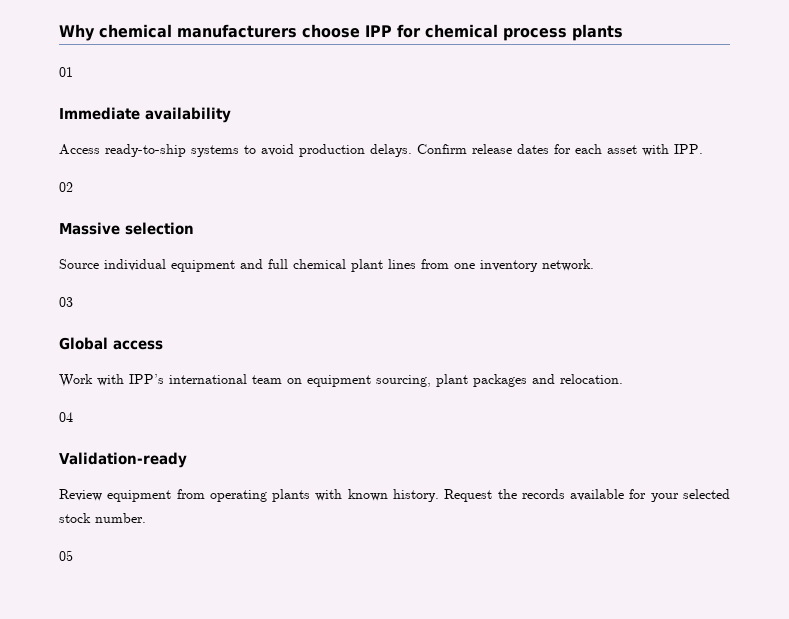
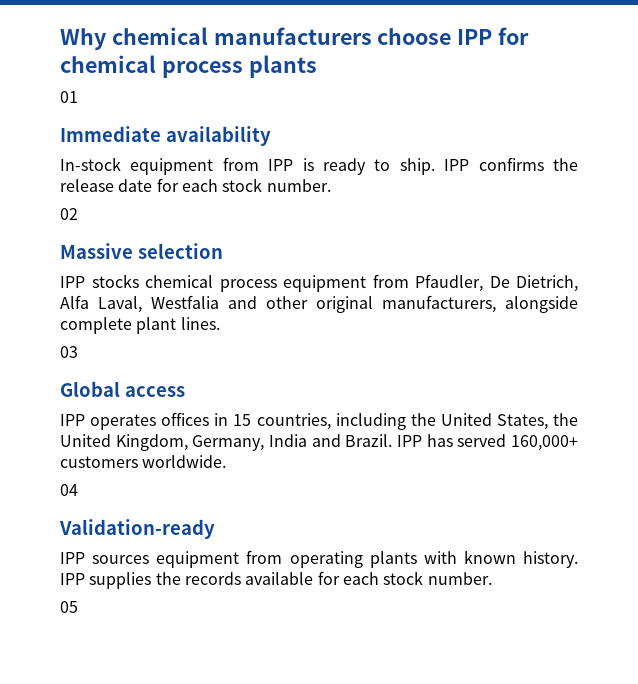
[59,144,703,157] [59,182,73,192] [59,222,194,235] [59,259,594,272] [59,297,73,307] [59,337,163,350] [59,374,623,387] Access ready-to-ship systems to avoid production delays. Confirm release dates for each asset with IPP. // 02 // Massive selection // Source individual equipment and full chemical plant lines from one inventory network. // 03 // Global access // Work with IPP’s international team on equipment sourcing, plant packages and relocation. -> [60,157,578,175] [60,178,331,192] [60,208,78,220] [60,243,223,259] [60,274,578,292] [60,295,578,313] [60,317,220,334] [60,346,78,358] [60,381,185,397] [60,412,579,430] [60,434,578,451] [60,455,227,468] In-stock equipment from IPP is ready to ship. IPP confirms the release date for each stock number. // 02 // Massive selection // IPP stocks chemical process equipment from Pfaudler, De Dietrich, Alfa Laval, Westfalia and other original manufacturers, alongside complete plant lines. // 03 // Global access // IPP operates offices in 15 countries, including the United States, the United Kingdom, Germany, India and Brazil. IPP has served 160,000+ customers worldwide.
[59,489,102,501] Review -> [60,552,150,564] IPP sources
[444,489,493,502] Request -> [60,572,152,589] IPP supplies
[650,489,731,502] your selected -> [342,572,379,585] each

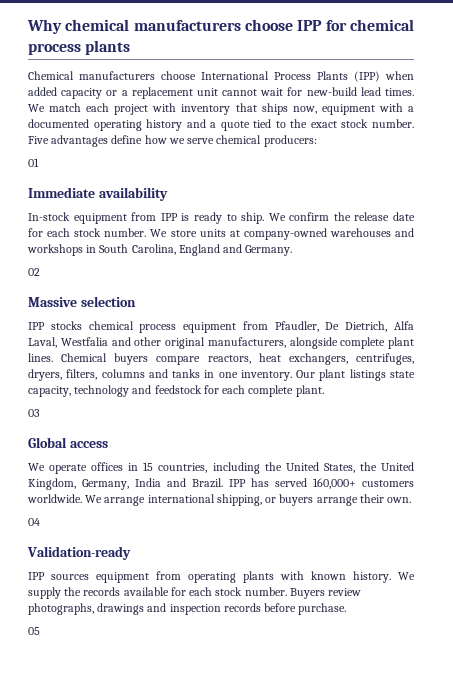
(317, 66) none -> [28,71,414,82] [28,87,415,99] [28,103,414,115] [28,119,414,131] [28,135,317,147] // Chemical manufacturers choose International Process Plants (IPP) when added capacity or a replacement unit cannot wait for new-build lead times. We match each project with inventory that ships now, equipment with a documented operating history and a quote tied to the exact stock number. Five advantages define how we serve chemical producers:
[444,157,544,171] IPP confirms -> [268,212,330,221] We confirm
(331, 185) none -> [150,228,414,240] [27,244,293,256] We store units at company-owned warehouses and workshops in South Carolina, England and Germany.
(220, 323) none -> [61,353,414,365] [28,369,415,381] [28,385,324,397] Chemical buyers compare reactors, heat exchangers, centrifuges, dryers, filters, columns and tanks in one inventory. Our plant listings state capacity, technology and feedstock for each complete plant.
[60,414,157,430] IPP operates -> [28,463,88,474] We operate
(227, 461) none -> [85,494,412,506] We arrange international shipping, or buyers arrange their own.
[60,572,152,589] IPP supplies -> [398,572,415,580] [28,587,61,599] We supply
(492, 578) none -> [289,588,362,599] [28,603,347,615] Buyers review photographs, drawings and inspection records before purchase.

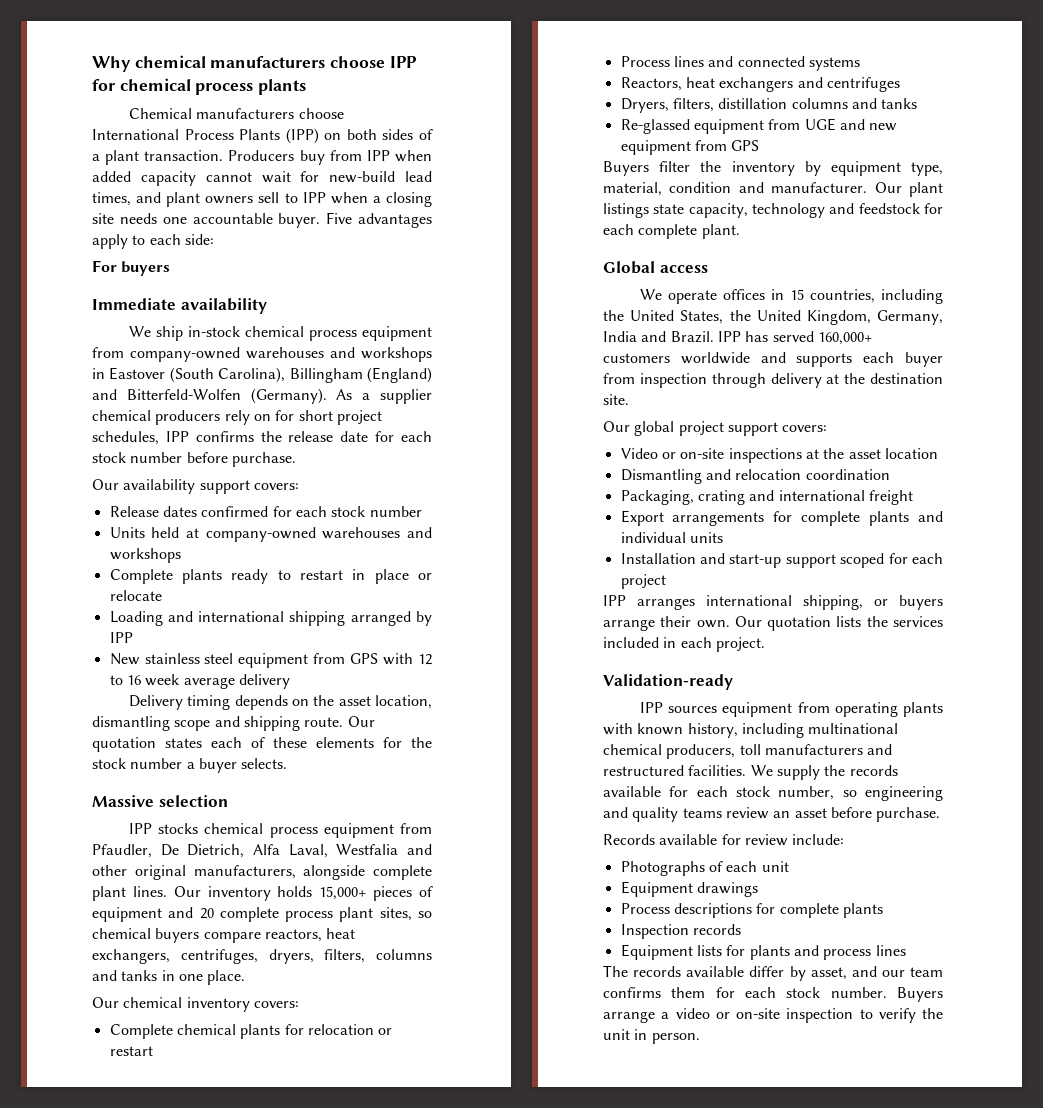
[385,71,414,80] [28,87,218,99] when added capacity or a replacement unit -> [324,129,433,140] [92,150,432,165] [92,171,196,186] on both sides of a plant transaction. Producers buy from IPP when added capacity
[385,88,415,96] [28,103,414,115] [28,119,414,131] [28,135,317,147] [28,158,39,167] [28,187,168,201] [28,212,330,224] times. We match each project with inventory that ships now, equipment with a documented operating history and a quote tied to the exact stock number. Five advantages define how we serve chemical producers: // 01 // Immediate availability // In-stock equipment from IPP is ready to ship. We confirm -> [92,192,432,207] [92,212,433,228] [92,234,214,249] [92,260,171,276] [92,298,267,314] [129,326,432,341] [92,347,432,362] [92,367,433,383] [92,388,433,404] [92,410,382,425] [92,431,254,445] times, and plant owners sell to IPP when a closing site needs one accountable buyer. Five advantages apply to each side: // For buyers // Immediate availability // We ship in-stock chemical process equipment from company-owned warehouses and workshops in Eastover (South Carolina), Billingham (England) and Bitterfeld-Wolfen (Germany). As a supplier chemical producers rely on for short project schedules, IPP confirms
[104,228,226,237] number. We store units -> [130,452,296,467] [92,479,299,494] [109,506,422,517] [109,527,180,538] number before purchase. // Our availability support covers: // Release dates confirmed for each stock number // Units held
[86,244,293,256] [28,268,40,276] in South Carolina, England and Germany. // 02 -> [109,569,432,584] [109,590,162,601] [109,611,433,626] [109,632,133,643] [109,653,432,668] [109,674,290,689] [129,695,432,710] [92,716,375,731] [92,737,432,752] [92,758,288,773] // Complete plants ready to restart in place or relocate // Loading and international shipping arranged by IPP // New stainless steel equipment from GPS with 12 to 16 week average delivery // Delivery timing depends on the asset location, dismantling scope and shipping route. Our quotation states each of these elements for the stock number a buyer selects.
[61,353,108,362] Chemical -> [173,886,433,901] [92,907,432,922] [92,928,151,939] Our inventory holds 15,000+ pieces of equipment and 20 complete process plant sites, so chemical
[240,370,292,381] inventory. -> [207,970,246,985] [92,997,299,1012] [109,1024,393,1039] [109,1046,153,1056] [620,56,860,71] [620,77,900,92] [620,98,918,113] [620,118,898,134] [620,140,760,155] [603,161,943,176] [603,182,868,196] place. // Our chemical inventory covers: // Complete chemical plants for relocation or restart // Process lines and connected systems // Reactors, heat exchangers and centrifuges // Dryers, filters, distillation columns and tanks // Re-glassed equipment from UGE and new equipment from GPS // Buyers filter the inventory by equipment type, material, condition and manufacturer.
[28,409,40,417] // 03 -> (740, 231) none
[27,494,146,506] worldwide. We arrange -> [680,352,943,367] [603,373,943,388] [603,394,629,405] [603,421,828,436] [620,448,938,463] [620,469,890,484] [620,490,913,505] [620,510,943,526] [620,532,723,543] [620,553,943,568] [620,574,666,589] [603,595,695,610] worldwide and supports each buyer from inspection through delivery at the destination site. // Our global project support covers: // Video or on-site inspections at the asset location // Dismantling and relocation coordination // Packaging, crating and international freight // Export arrangements for complete plants and individual units // Installation and start-up support scoped for each project // IPP arranges
[28,518,40,526] // 04 -> [734,616,943,631] [603,637,765,652] Our quotation lists the services included in each project.
[353,571,391,583] history. -> [687,723,899,738] [603,744,893,759] [603,765,747,776] history, including multinational chemical producers, toll manufacturers and restructured facilities.
[244,587,362,599] [28,603,347,615] [28,627,40,635] number. Buyers review photographs, drawings and inspection records before purchase. // 05 -> [778,786,943,801] [603,807,941,822] [603,834,845,846] [620,861,789,876] [620,881,758,897] [620,903,883,918] [620,924,741,939] [620,944,906,960] [603,965,943,981] [603,987,943,1002] [603,1008,943,1023] [603,1029,700,1044] number, so engineering and quality teams review an asset before purchase. // Records available for review include: // Photographs of each unit // Equipment drawings // Process descriptions for complete plants // Inspection records // Equipment lists for plants and process lines // The records available differ by asset, and our team confirms them for each stock number. Buyers arrange a video or on-site inspection to verify the unit in person.

